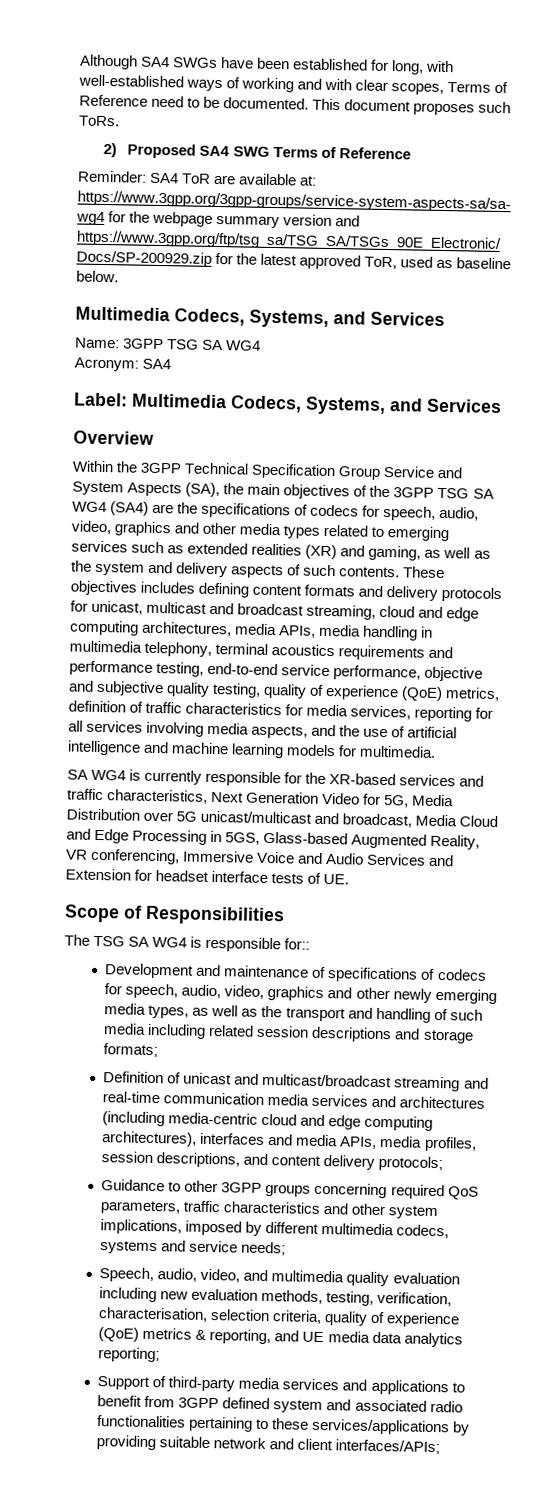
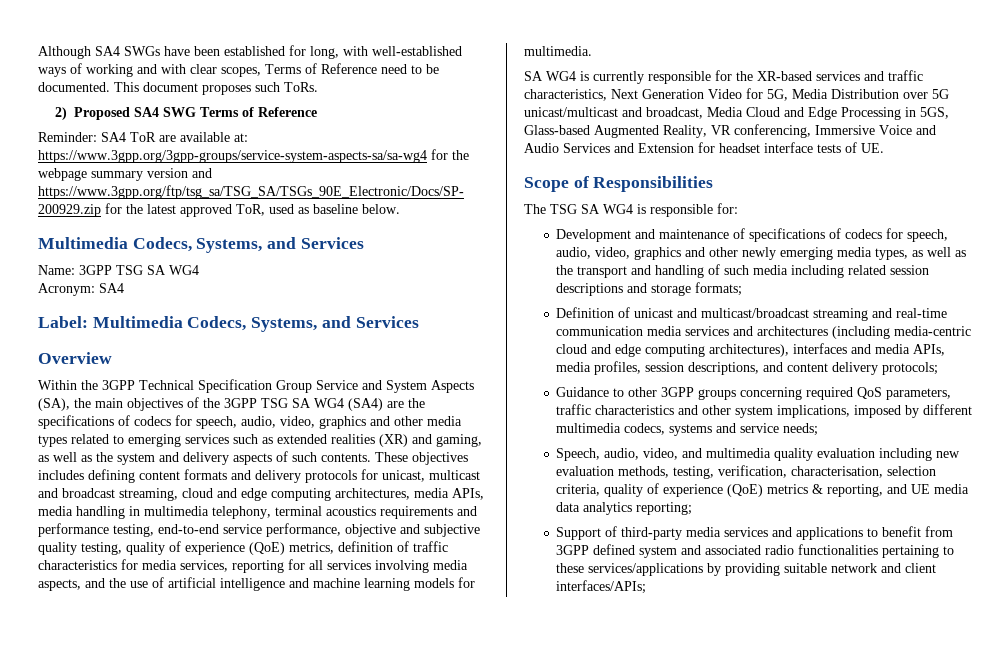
[284,938,311,950] for:: -> [717,203,738,214] for:

